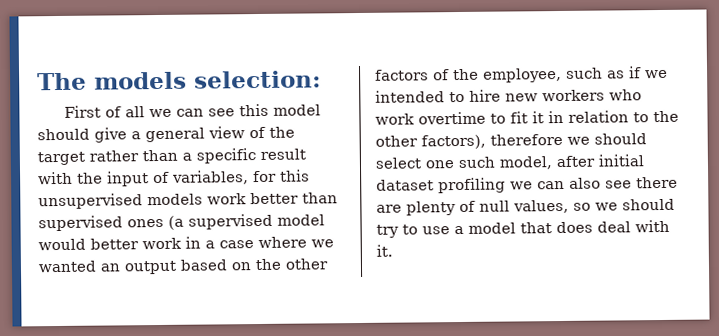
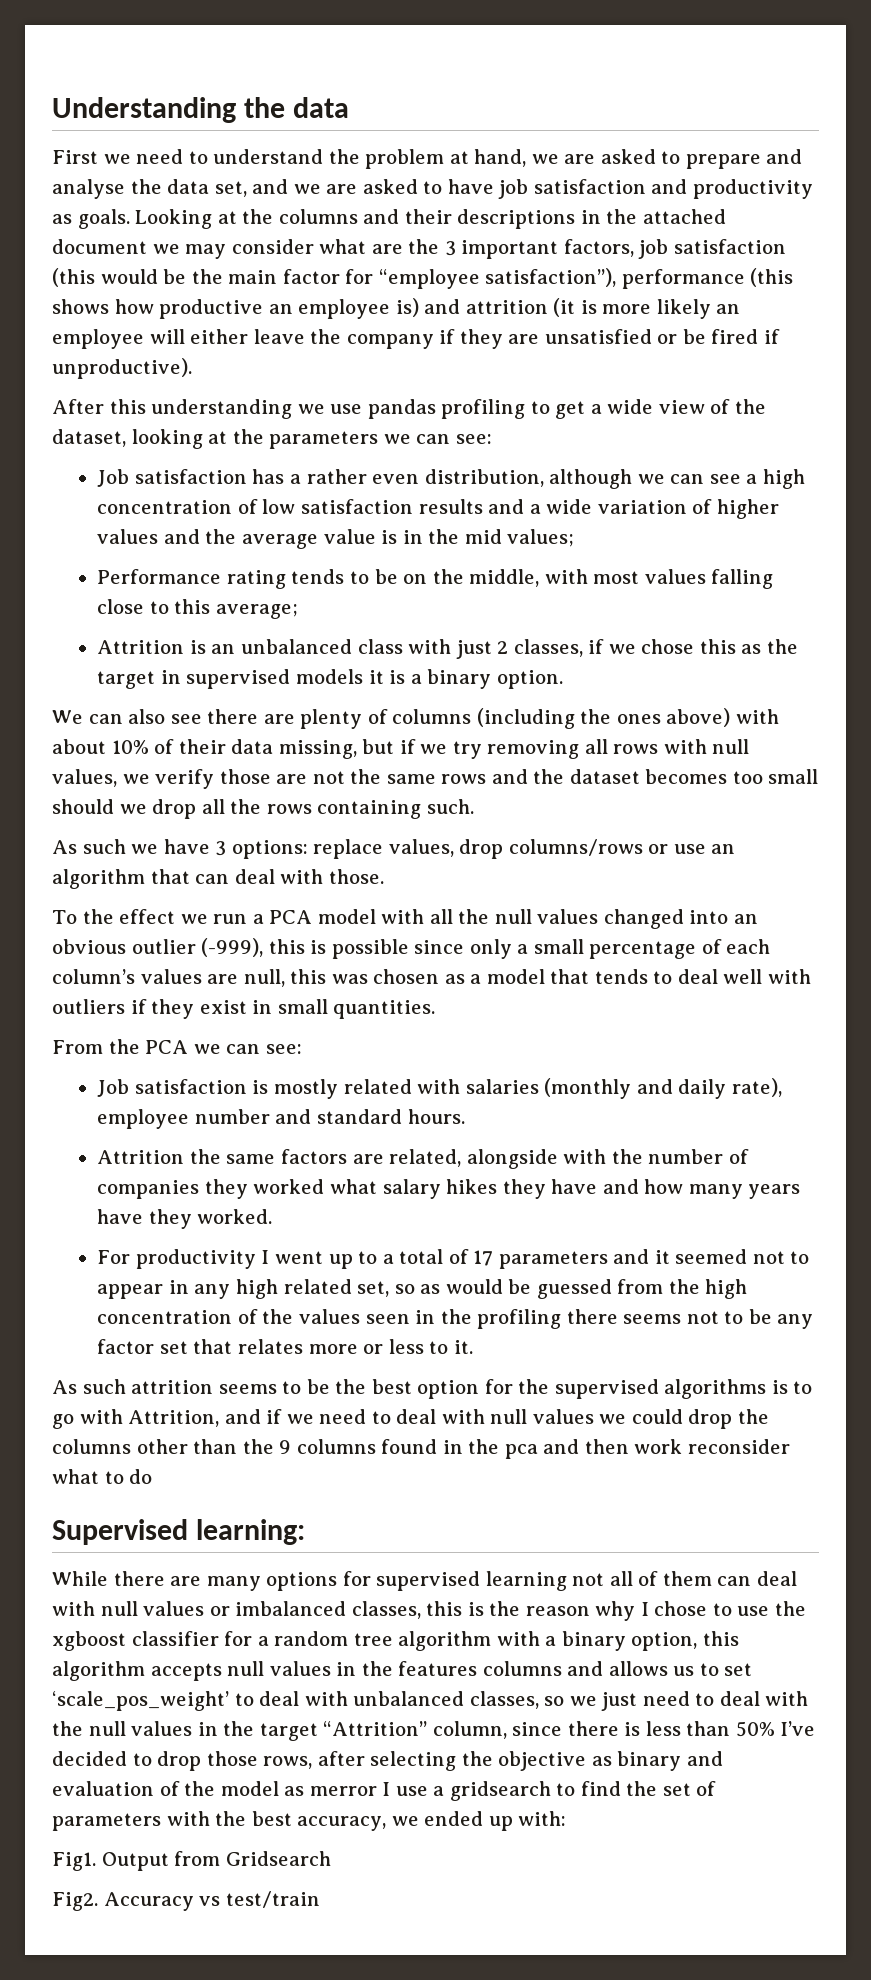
[37,70,321,91] [64,103,322,118] [37,126,295,143] [37,148,306,166] [38,169,310,187] [38,192,338,210] [38,213,325,232] [38,236,334,251] [38,258,329,275] [375,66,668,83] [375,89,642,103] [375,110,679,125] [375,133,647,150] [375,154,644,170] [376,177,533,194] The models selection: // First of all we can see this model should give a general view of the target rather than a specific result with the input of variables, for this unsupervised models work better than supervised ones (a supervised model would better work in a case where we wanted an output based on the other factors of the employee, such as if we intended to hire new workers who work overtime to fit it in relation to the other factors), therefore we should select one such model, after initial dataset profiling we -> [52,97,349,123] [52,149,803,169] [52,179,813,199] [52,209,726,229] [52,239,786,259] [52,268,794,289] [52,298,741,319] [52,329,780,349] [52,358,192,379] [52,399,766,419] [52,429,492,449] [97,469,805,489] [97,499,779,519] [97,529,575,549] [97,569,774,589] [97,599,298,619] [97,639,798,659] [97,669,563,689] [52,710,83,724] Understanding the data // First we need to understand the problem at hand, we are asked to prepare and analyse the data set, and we are asked to have job satisfaction and productivity as goals. Looking at the columns and their descriptions in the attached document we may consider what are the 3 important factors, job satisfaction (this would be the main factor for “employee satisfaction”), performance (this shows how productive an employee is) and attrition (it is more likely an employee will either leave the company if they are unsatisfied or be fired if unproductive). // After this understanding we use pandas profiling to get a wide view of the dataset, looking at the parameters we can see: // Job satisfaction has a rather even distribution, although we can see a high concentration of low satisfaction results and a wide variation of higher values and the average value is in the mid values; // Performance rating tends to be on the middle, with most values falling close to this average; // Attrition is an unbalanced class with just 2 classes, if we chose this as the target in supervised models it is a binary option. // We
[479,198,675,214] [376,219,670,238] [376,244,393,257] null values, so we should try to use a model that does deal with it. -> [392,708,779,729] [52,739,750,759] [52,769,819,789] [52,799,474,819] [52,839,736,859] [52,869,384,889] [52,909,759,929] [52,938,771,959] [52,969,812,987] [52,999,436,1019] [52,1039,302,1054] [97,1078,782,1099] [97,1109,465,1129] [97,1149,749,1169] [97,1179,801,1199] [97,1209,273,1229] [97,1249,810,1269] [97,1279,748,1299] [97,1309,814,1329] [97,1339,473,1354] [52,1379,813,1399] [52,1409,770,1429] [52,1439,790,1459] [52,1469,153,1484] [52,1519,305,1545] [52,1571,797,1591] [52,1601,807,1621] [52,1631,739,1651] [52,1661,753,1681] [52,1691,809,1711] [52,1721,816,1741] [52,1751,723,1771] [52,1781,717,1801] [52,1811,567,1831] [52,1851,331,1871] [52,1891,320,1911] columns (including the ones above) with about 10% of their data missing, but if we try removing all rows with null values, we verify those are not the same rows and the dataset becomes too small should we drop all the rows containing such. // As such we have 3 options: replace values, drop columns/rows or use an algorithm that can deal with those. // To the effect we run a PCA model with all the null values changed into an obvious outlier (-999), this is possible since only a small percentage of each column’s values are null, this was chosen as a model that tends to deal well with outliers if they exist in small quantities. // From the PCA we can see: // Job satisfaction is mostly related with salaries (monthly and daily rate), employee number and standard hours. // Attrition the same factors are related, alongside with the number of companies they worked what salary hikes they have and how many years have they worked. // For productivity I went up to a total of 17 parameters and it seemed not to appear in any high related set, so as would be guessed from the high concentration of the values seen in the profiling there seems not to be any factor set that relates more or less to it. // As such attrition seems to be the best option for the supervised algorithms is to go with Attrition, and if we need to deal with null values we could drop the columns other than the 9 columns found in the pca and then work reconsider what to do // Supervised learning: // While there are many options for supervised learning not all of them can deal with null values or imbalanced classes, this is the reason why I chose to use the xgboost classifier for a random tree algorithm with a binary option, this algorithm accepts null values in the features columns and allows us to set ‘scale_pos_weight’ to deal with unbalanced classes, so we just need to deal with the null values in the target “Attrition” column, since there is less than 50% I’ve decided to drop those rows, after selecting the objective as binary and evaluation of the model as merror I use a gridsearch to find the set of parameters with the best accuracy, we ended up with: // Fig1. Output from Gridsearch // Fig2. Accuracy vs test/train

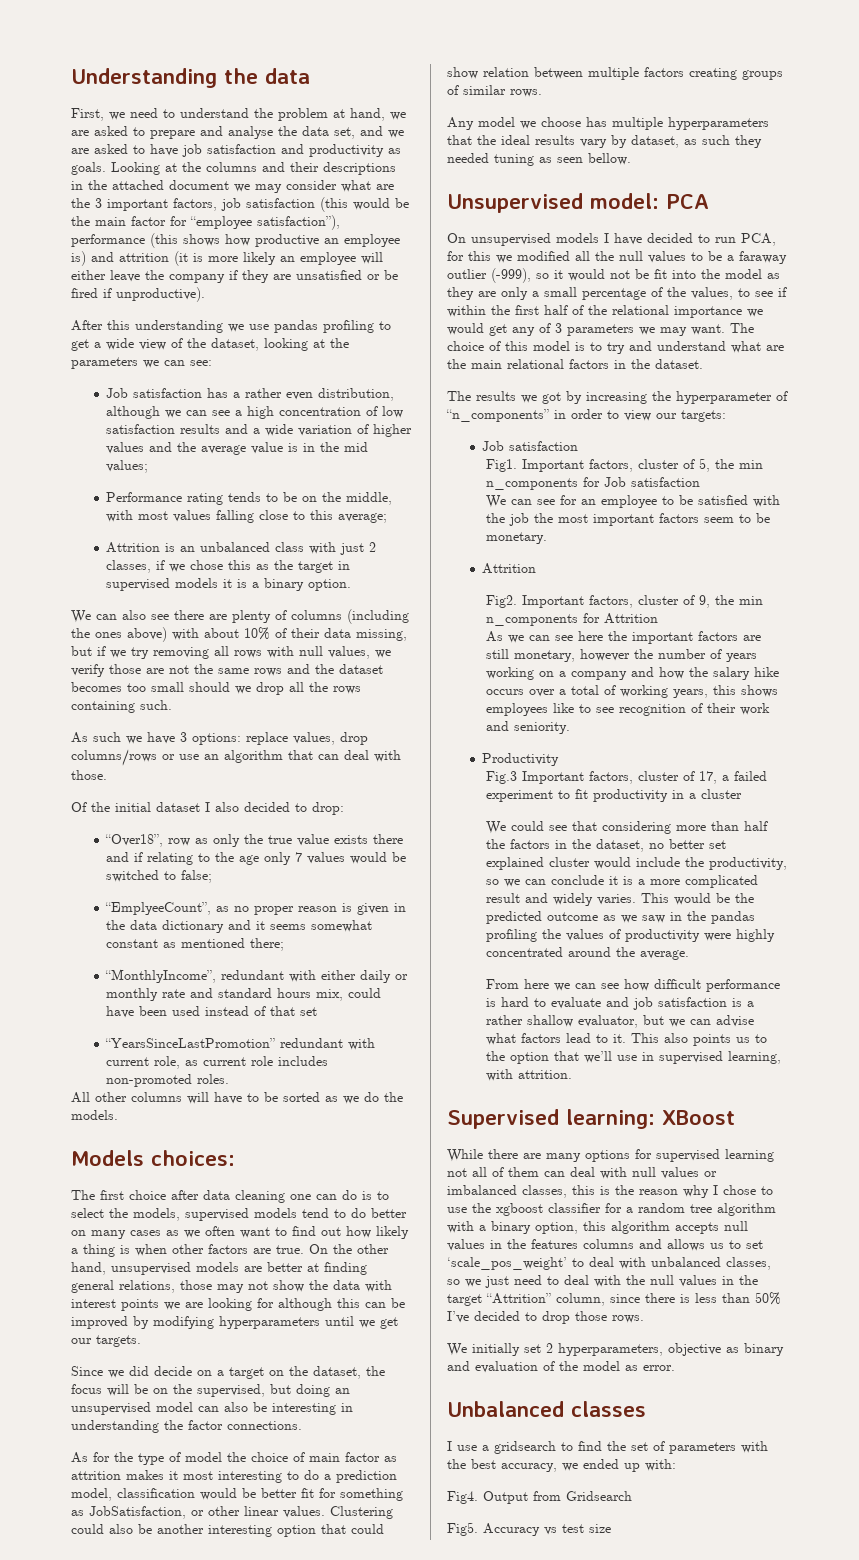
[52,150,98,164] First -> [71,108,104,121] First,
[52,909,759,929] [52,938,465,959] To the effect we run a PCA model with all the null values changed into an obvious outlier (-999), this is possible since -> [71,802,344,815] [105,834,404,847] [106,852,407,865] [106,870,213,883] [105,902,407,915] [106,920,373,933] [106,938,285,951] [105,969,409,983] [106,988,382,1001] [106,1006,318,1018] [105,1038,376,1050] [106,1056,329,1069] [106,1074,230,1087] [71,1092,403,1104] [71,1110,118,1120] [71,1150,235,1166] [71,1190,389,1203] [71,1208,407,1221] [71,1226,409,1239] [71,1244,389,1257] [71,1262,367,1275] [71,1280,392,1293] [71,1298,405,1311] [71,1316,398,1329] [71,1335,141,1347] [71,1366,385,1379] [71,1384,350,1397] [71,1402,353,1415] [71,1420,302,1433] [71,1452,397,1465] [71,1470,397,1483] [71,1488,403,1501] [71,1506,393,1519] [71,1524,384,1537] [447,67,783,80] [447,85,542,97] [447,117,769,130] [447,135,762,148] [447,153,631,166] [447,193,709,213] [447,233,776,246] [447,251,787,264] [447,268,780,283] [447,287,496,300] Of the initial dataset I also decided to drop: // “Over18”, row as only the true value exists there and if relating to the age only 7 values would be switched to false; // “EmplyeeCount”, as no proper reason is given in the data dictionary and it seems somewhat constant as mentioned there; // “MonthlyIncome”, redundant with either daily or monthly rate and standard hours mix, could have been used instead of that set // “YearsSinceLastPromotion” redundant with current role, as current role includes non-promoted roles. // All other columns will have to be sorted as we do the models. // Models choices: // The first choice after data cleaning one can do is to select the models, supervised models tend to do better on many cases as we often want to find out how likely a thing is when other factors are true. On the other hand, unsupervised models are better at finding general relations, those may not show the data with interest points we are looking for although this can be improved by modifying hyperparameters until we get our targets. // Since we did decide on a target on the dataset, the focus will be on the supervised, but doing an unsupervised model can also be interesting in understanding the factor connections. // As for the type of model the choice of main factor as attrition makes it most interesting to do a prediction model, classification would be better fit for something as JobSatisfaction, or other linear values. Clustering could also be another interesting option that could show relation between multiple factors creating groups of similar rows. // Any model we choose has multiple hyperparameters that the ideal results vary by dataset, as such they needed tuning as seen bellow. // Unsupervised model: PCA // On unsupervised models I have decided to run PCA, for this we modified all the null values to be a faraway outlier (-999), so it would not be fit into the model as they are
[726,939,771,954] [52,969,812,987] [52,999,436,1019] [52,1039,302,1054] [97,1078,782,1099] [97,1109,465,1129] [97,1149,749,1169] [97,1179,801,1199] [97,1209,273,1229] [97,1249,810,1269] [97,1279,748,1299] [97,1309,814,1329] [97,1339,473,1354] [52,1379,813,1399] [52,1409,770,1429] [52,1439,790,1459] [52,1469,153,1484] each column’s values are null, this was chosen as a model that tends to deal well with outliers if they exist in small quantities. // From the PCA we can see: // Job satisfaction is mostly related with salaries (monthly and daily rate), employee number and standard hours. // Attrition the same factors are related, alongside with the number of companies they worked what salary hikes they have and how many years have they worked. // For productivity I went up to a total of 17 parameters and it seemed not to appear in any high related set, so as would be guessed from the high concentration of the values seen in the profiling there seems not to be any factor set that relates more or less to it. // As such attrition seems to be the best option for the supervised algorithms is to go with Attrition, and if we need to deal with null values we could drop the columns other than the 9 columns found in the pca and then work reconsider what to do -> [667,287,787,300] [447,305,763,318] [447,323,754,336] [447,341,784,354] [447,359,703,369] [447,391,788,404] [446,409,726,422] [482,441,579,451] [486,458,764,472] [486,477,701,490] [486,495,781,508] [486,513,771,526] [486,532,548,544] [482,563,537,574] [486,595,764,608] [486,613,659,626] [486,631,762,644] [486,649,758,662] [486,667,780,680] [486,685,779,698] [486,703,771,716] [486,721,571,734] [482,753,560,766] [486,771,768,784] [486,789,743,802] [486,821,769,834] [486,839,727,852] [486,857,788,870] [486,875,759,888] [486,893,755,906] [486,911,756,924] [486,929,776,942] [486,947,690,960] [486,979,781,992] [486,997,755,1010] [486,1015,755,1028] [486,1033,768,1046] [486,1051,782,1064] [486,1069,573,1081] the values, to see if within the first half of the relational importance we would get any of 3 parameters we may want. The choice of this model is to try and understand what are the main relational factors in the dataset. // The results we got by increasing the hyperparameter of “n_components” in order to view our targets: // Job satisfaction // Fig1. Important factors, cluster of 5, the min n_components for Job satisfaction // We can see for an employee to be satisfied with the job the most important factors seem to be monetary. // Attrition // Fig2. Important factors, cluster of 9, the min n_components for Attrition // As we can see here the important factors are still monetary, however the number of years working on a company and how the salary hike occurs over a total of working years, this shows employees like to see recognition of their work and seniority. // Productivity // Fig.3 Important factors, cluster of 17, a failed experiment to fit productivity in a cluster // We could see that considering more than half the factors in the dataset, no better set explained cluster would include the productivity, so we can conclude it is a more complicated result and widely varies. This would be the predicted outcome as we saw in the pandas profiling the values of productivity were highly concentrated around the average. // From here we can see how difficult performance is hard to evaluate and job satisfaction is a rather shallow evaluator, but we can advise what factors lead to it. This also points us to the option that we’ll use in supervised learning, with attrition.
(305, 1532) none -> [662,1110,735,1125] XBoost
[263,1751,493,1771] rows, after selecting the -> [612,1315,644,1323] [447,1343,663,1356] rows. // We initially set 2 hyperparameters,
[309,1786,377,1796] merror -> [643,1365,675,1371] [447,1401,646,1417] error. // Unbalanced classes //
[52,1852,96,1871] Fig1. -> [447,1491,478,1504] Fig4.
[52,1892,98,1911] Fig2. -> [447,1522,478,1536] Fig5.
[225,1891,320,1908] test/train -> [562,1524,611,1533] test size

